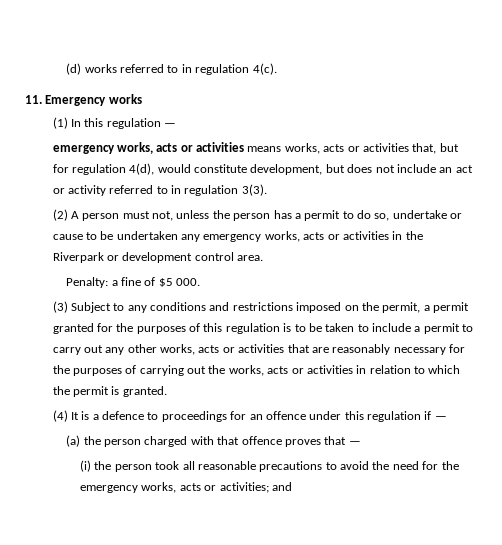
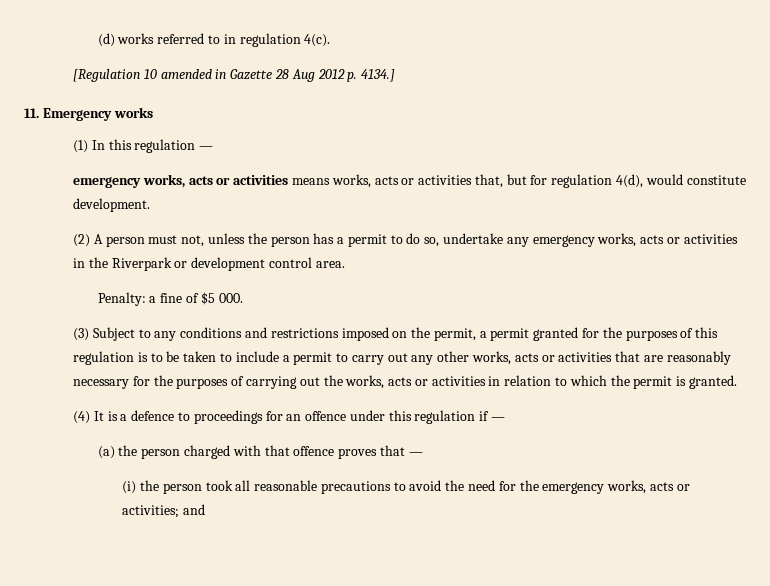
(277, 69) none -> [73,69,396,82] // [Regulation 10 amended in Gazette 28 Aug 2012 p. 4134.]
[250,164,473,175] [52,184,267,196] development, but does not include an act or activity referred to in regulation 3(3). -> [73,198,151,212] development.
[450,213,463,219] [52,231,178,240] or cause to be undertaken -> (504, 238) none

